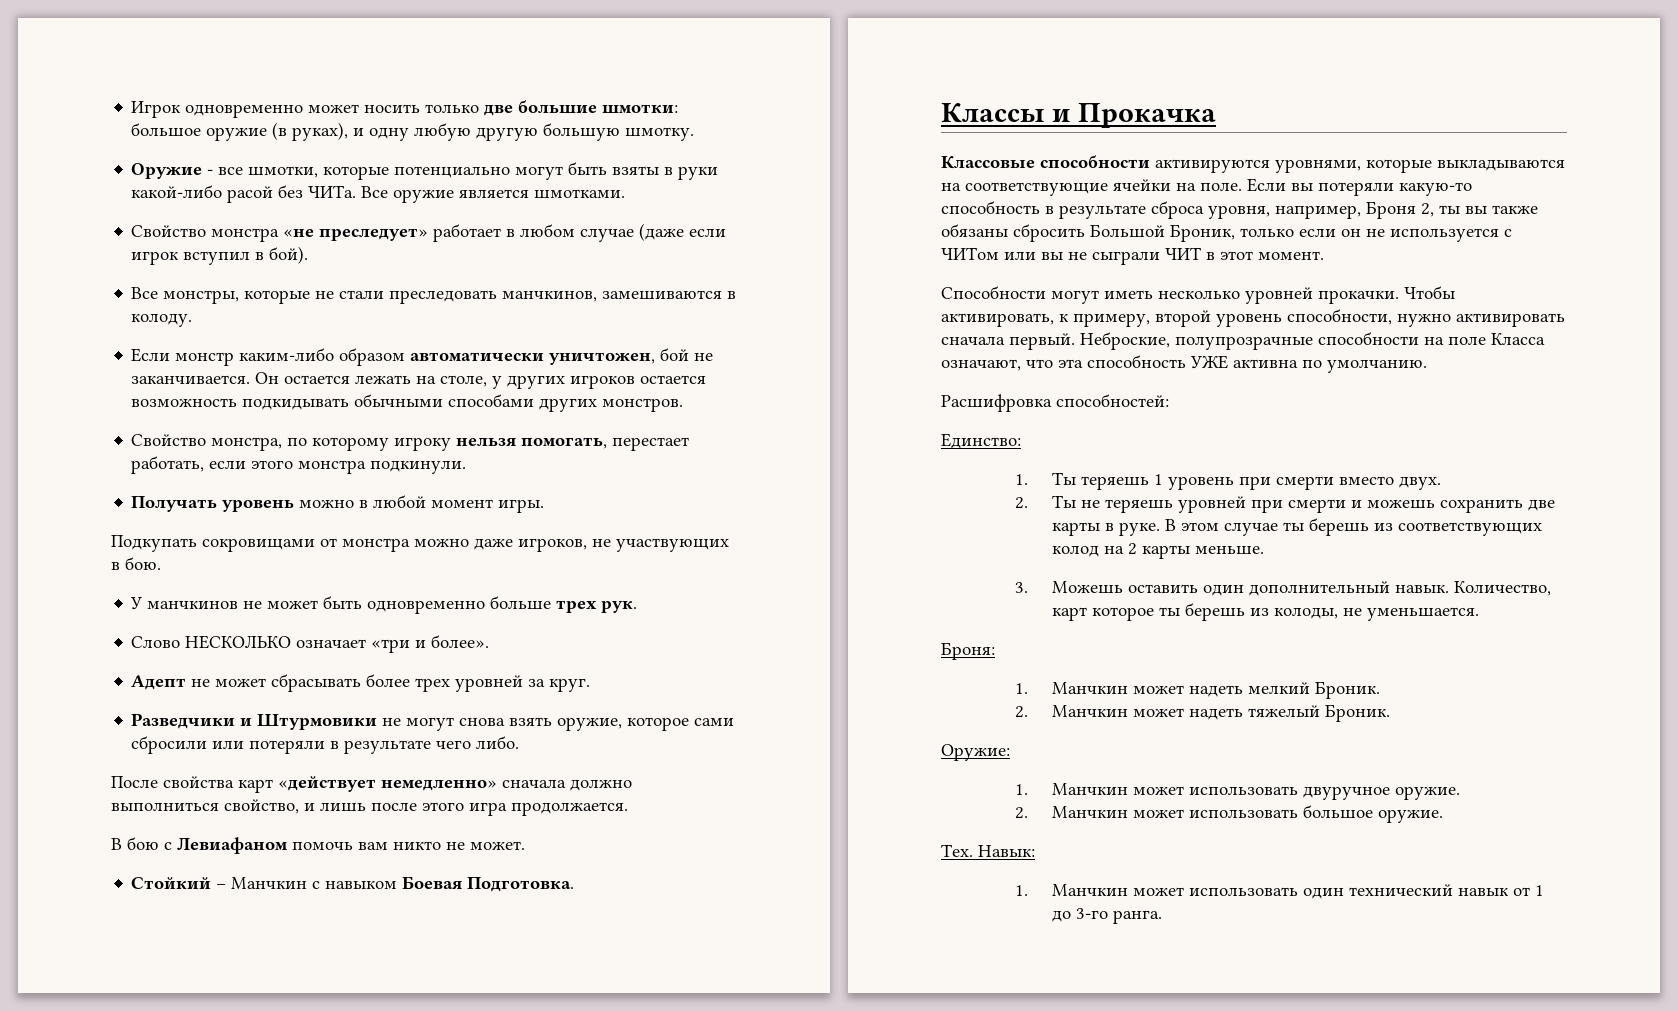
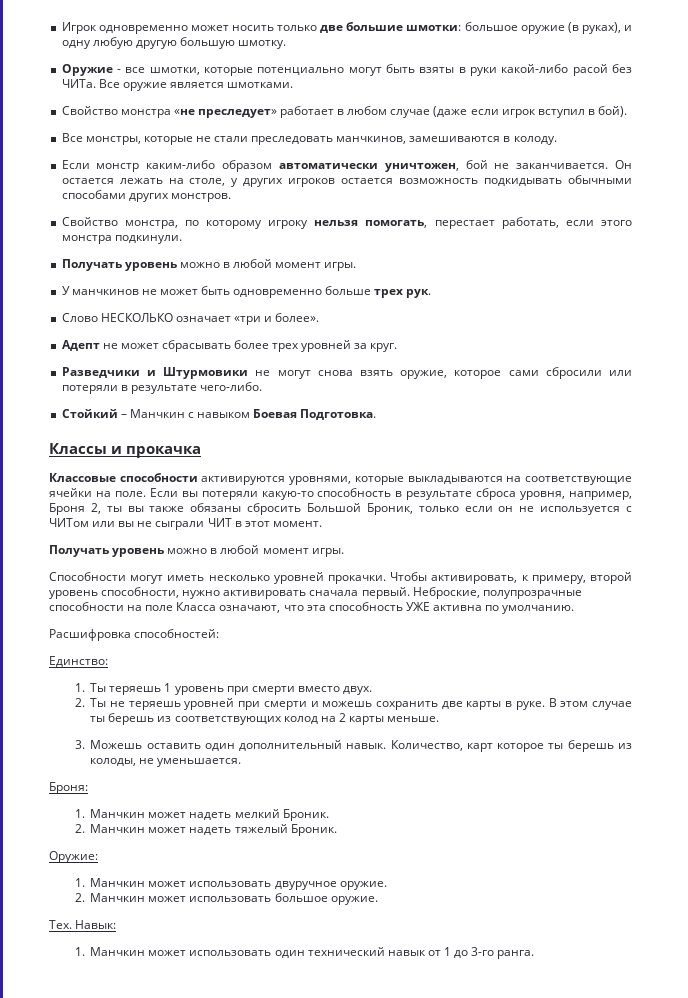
[111,535,729,552] [111,557,161,570] // Подкупать сокровищами от монстра можно даже игроков, не участвующих в бою. -> (357, 266) none
[436,736,520,749] [111,776,632,793] [111,799,628,816] [111,837,525,854] чего либо. // После свойства карт «действует немедленно» сначала должно выполниться свойство, и лишь после этого игра продолжается. // В бою с Левиафаном помочь вам никто не может. -> [199,382,262,391] чего-либо.
[1077,103,1216,128] Прокачка -> [126,446,201,458] прокачка
(1324, 255) none -> [49,545,344,557] // Получать уровень можно в любой момент игры.

